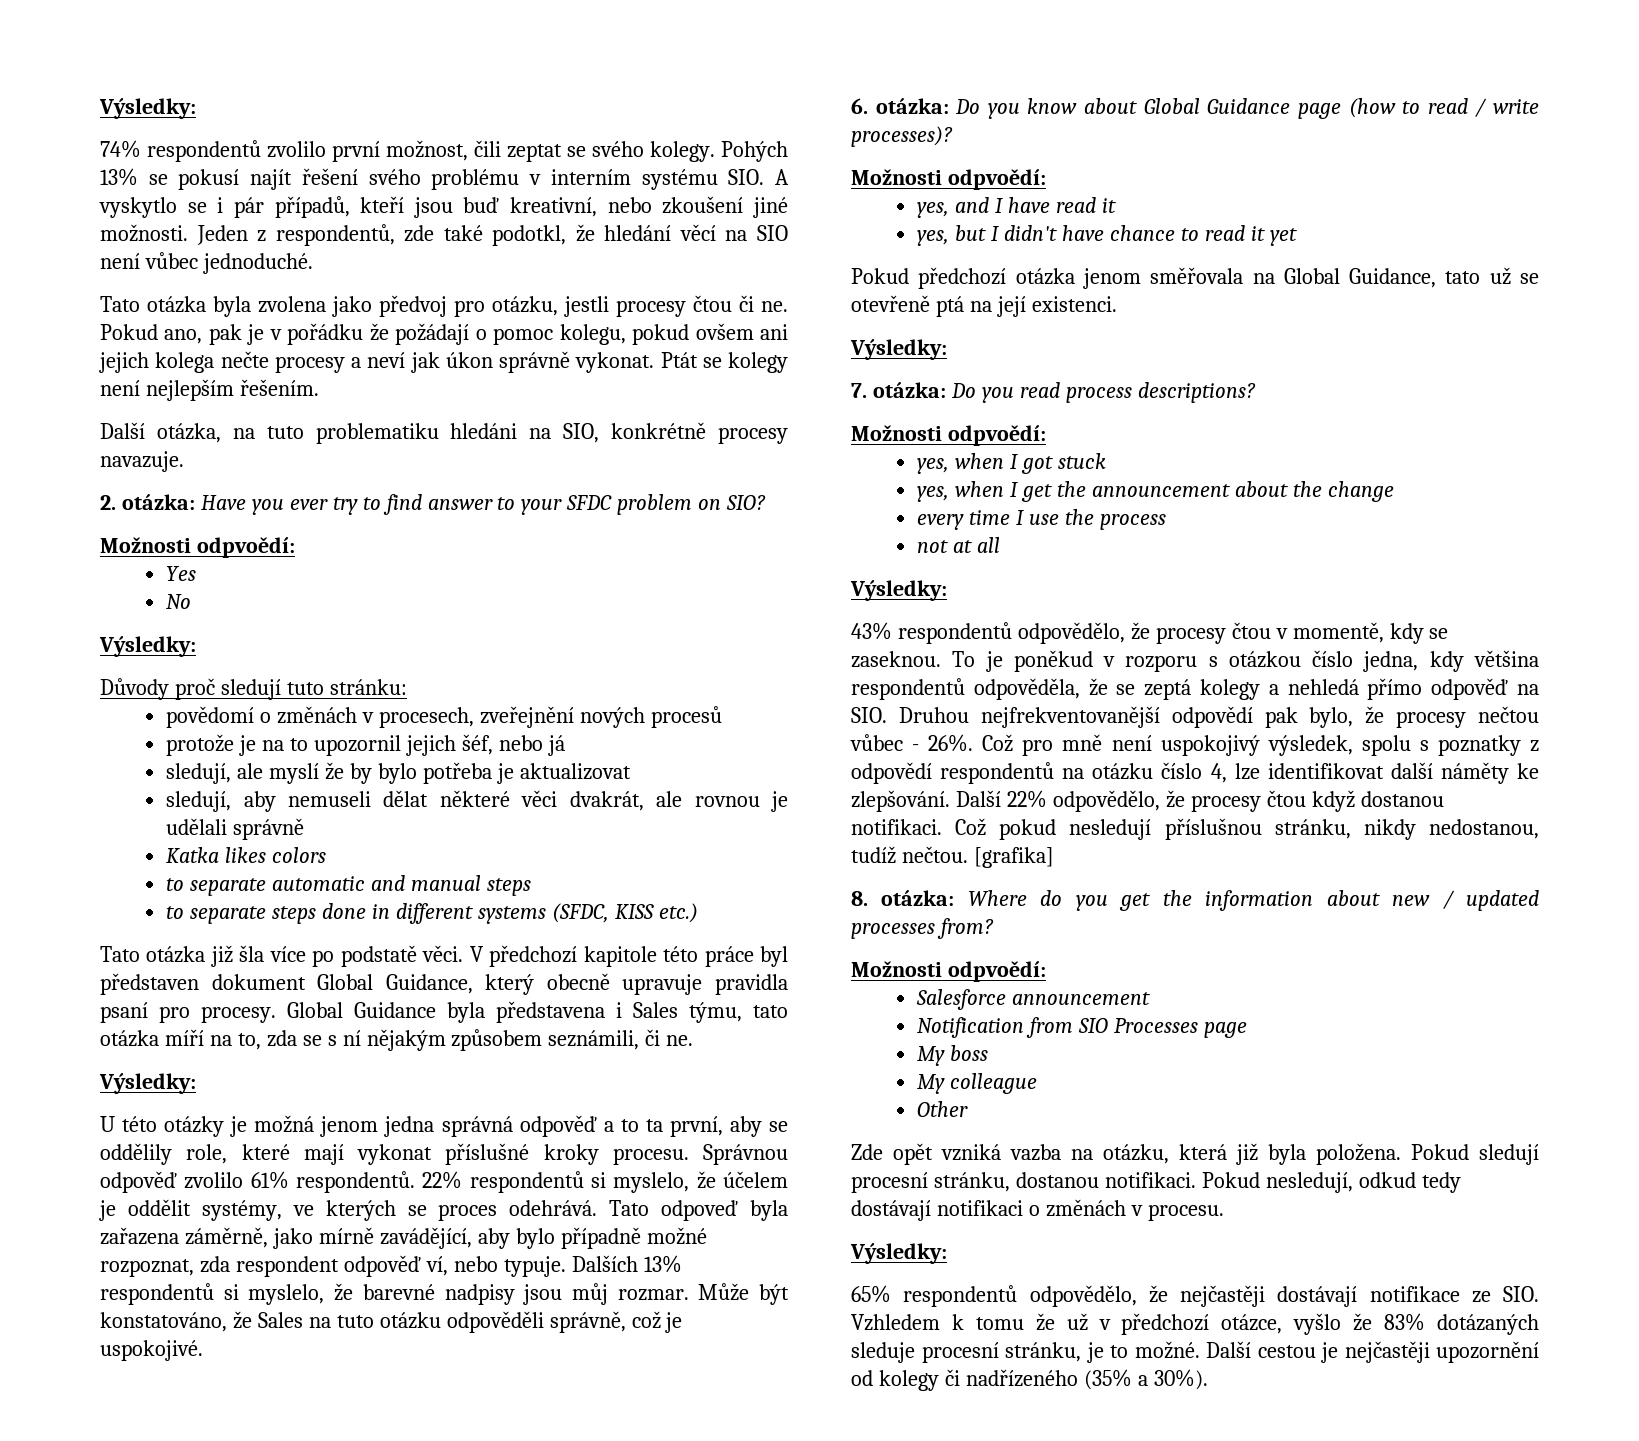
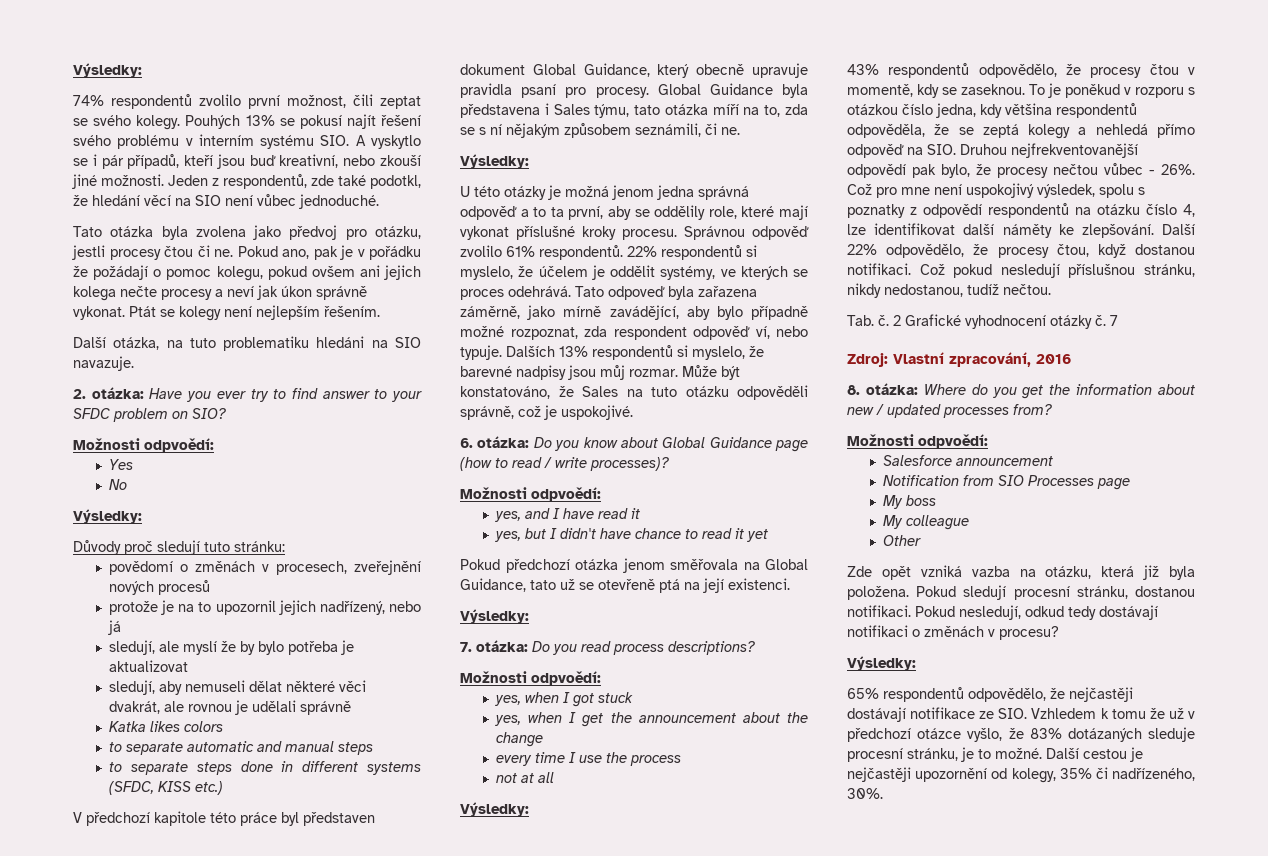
[721,141,788,162] Pohých -> [185,115,241,129] Pouhých
[662,196,744,214] zkoušení -> [380,155,421,166] zkouší
[563,422,789,444] SIO, konkrétně procesy -> [395,337,421,348] SIO
[461,734,493,755] šéf, -> [319,601,385,615] nadřízený,
[100,945,464,967] Tato otázka již šla více po podstatě věci. -> (224, 788) none
[1062,734,1103,751] mně -> [901,187,930,195] mne
[1266,790,1306,807] čtou -> [1056,244,1089,257] čtou,
[973,847,1054,868] [grafika] -> [847,314,1118,329] [847,352,1071,367] // Tab. č. 2 Grafické vyhodnocení otázky č. 7 // Zdroj: Vlastní zpracování, 2016
[1147,1204,1224,1221] procesu. -> [999,626,1059,640] procesu?
[1221,1313,1342,1335] otázce, vyšlo -> [917,728,1003,742] otázce vyšlo,
[878,1369,1208,1391] kolegy či nadřízeného (35% a 30%). -> [1011,767,1195,783] [847,788,883,799] kolegy, 35% či nadřízeného, 30%.

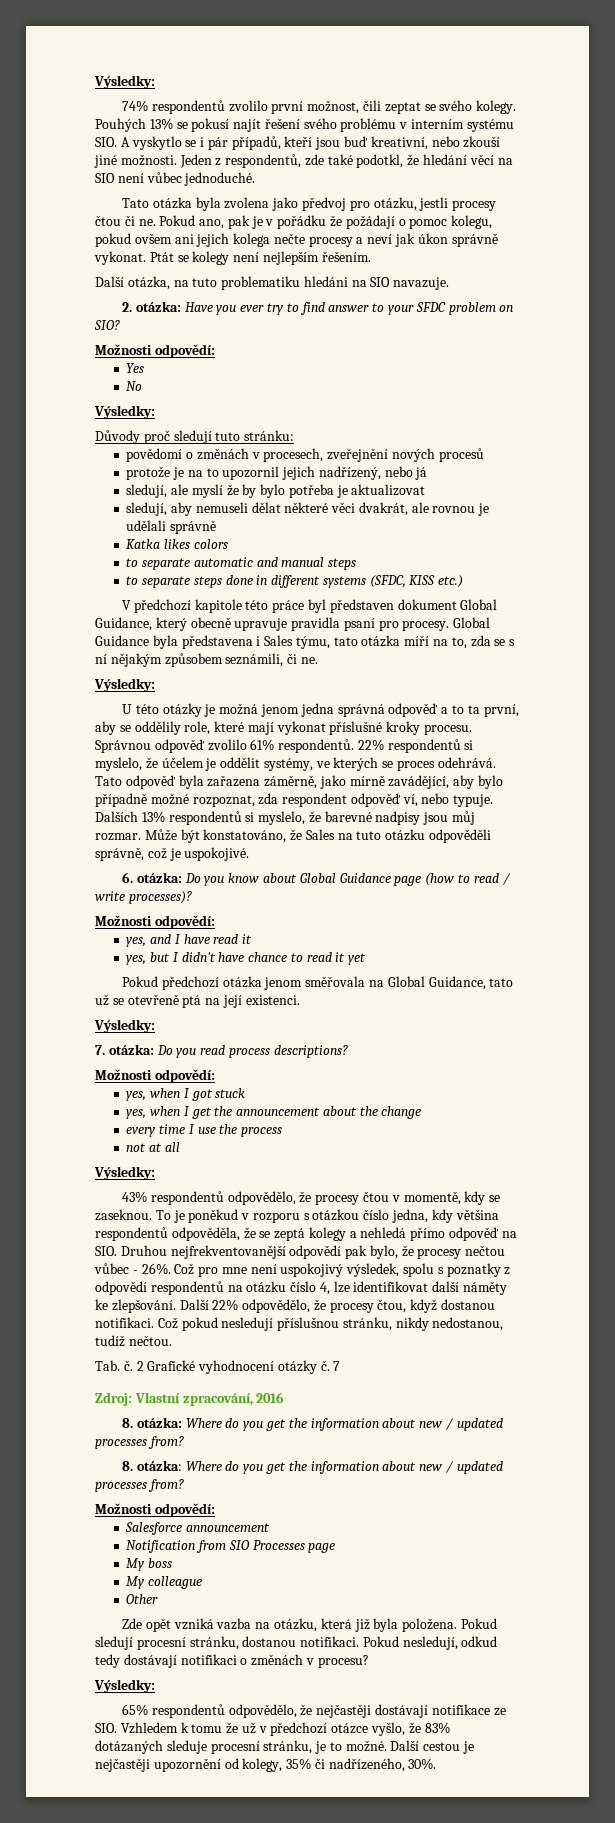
[144,438,214,453] odpvoědí: -> [154,344,215,358] odpovědí:
[608,286,665,300] odpoveď -> [125,775,176,789] odpověď
[531,487,601,502] odpvoědí: -> [154,915,215,929] odpovědí:
[531,671,601,686] odpvoědí: -> [154,1069,215,1083] odpovědí:
[847,434,988,449] // Možnosti odpvoědí: -> [122,1460,503,1474] [95,1479,184,1492] [95,1503,215,1517] // 8. otázka: Where do you get the information about new / updated processes from? // Možnosti odpovědí:

